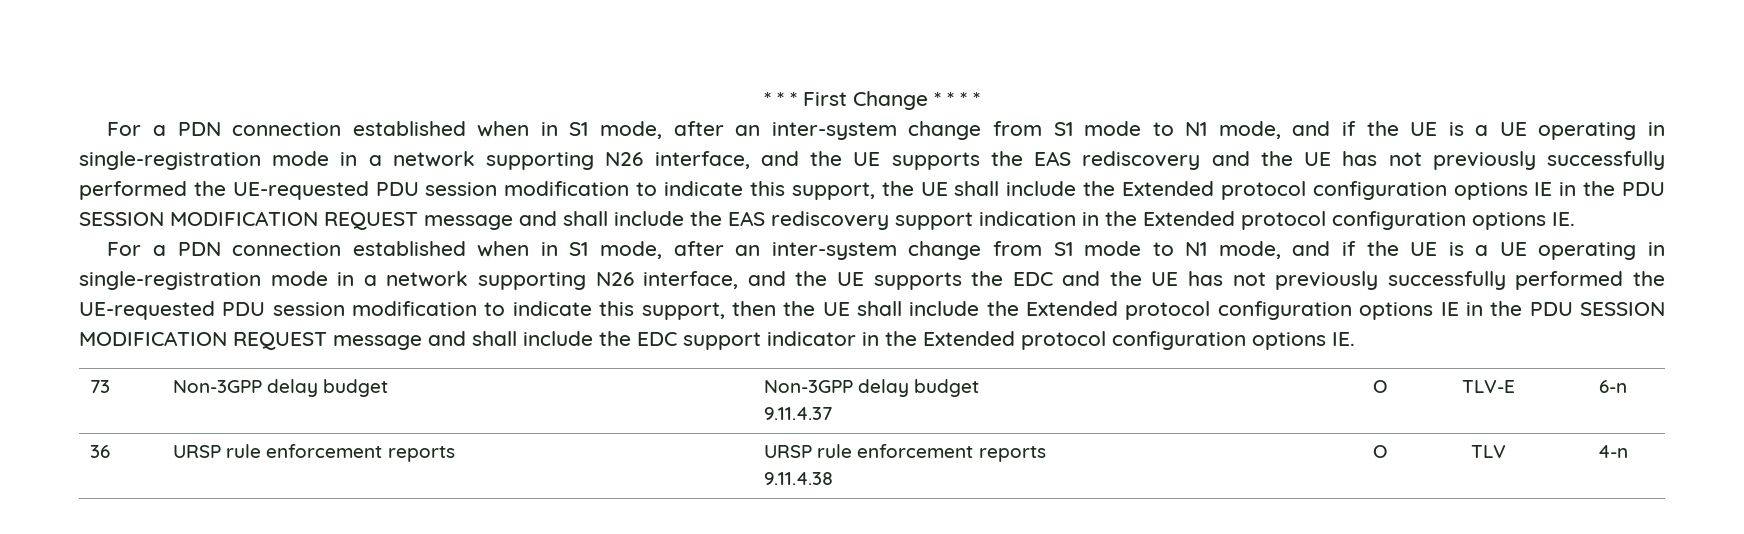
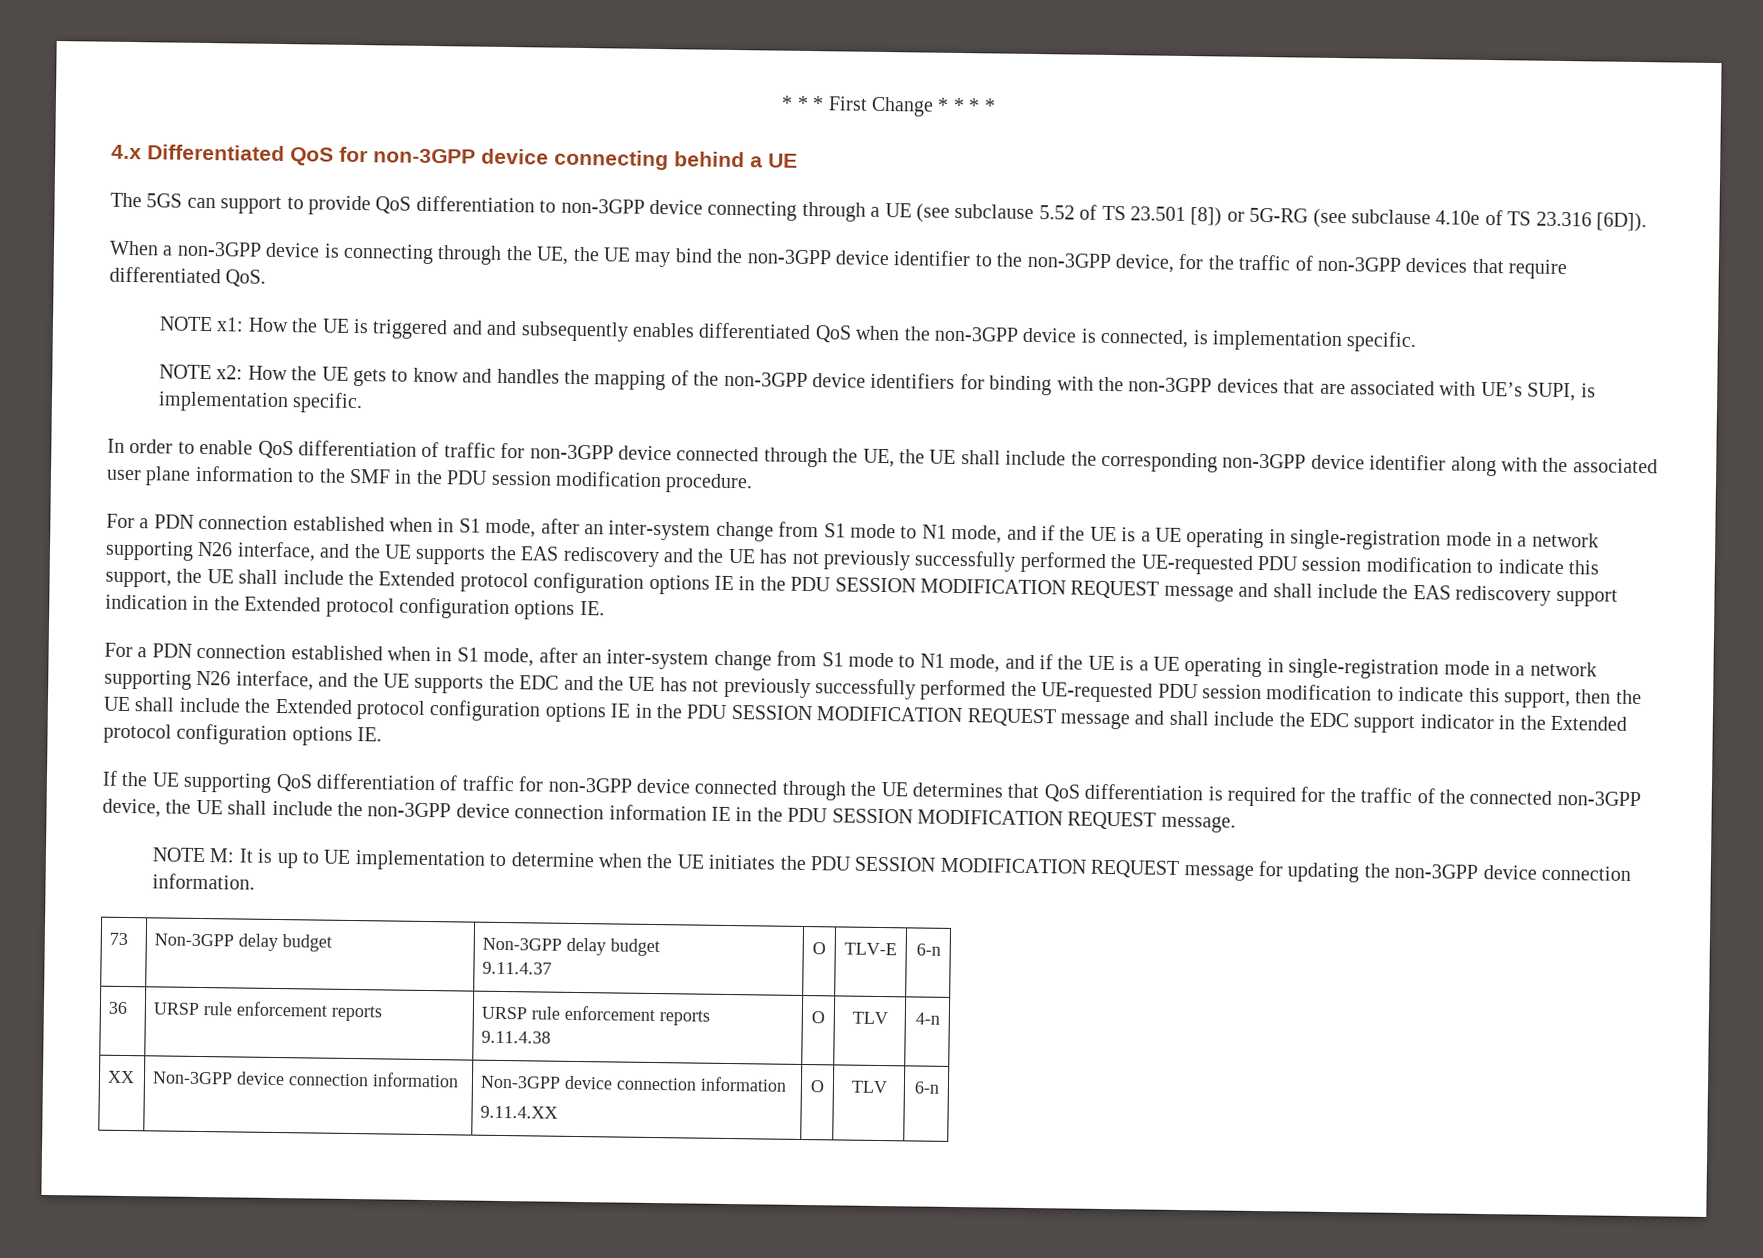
(980, 99) none -> [111,144,798,171] [110,192,1648,233] [109,240,1568,280] [109,266,267,287] [158,316,1417,353] [158,364,1596,402] [157,391,364,414] [107,438,1658,477] [106,465,754,494] // 4.x Differentiated QoS for non-3GPP device connecting behind a UE // The 5GS can support to provide QoS differentiation to non-3GPP device connecting through a UE (see subclause 5.52 of TS 23.501 [8]) or 5G-RG (see subclause 4.10e of TS 23.316 [6D]). // When a non-3GPP device is connecting through the UE, the UE may bind the non-3GPP device identifier to the non-3GPP device, for the traffic of non-3GPP devices that require differentiated QoS. // NOTE x1: How the UE is triggered and and subsequently enables differentiated QoS when the non-3GPP device is connected, is implementation specific. // NOTE x2: How the UE gets to know and handles the mapping of the non-3GPP device identifiers for binding with the non-3GPP devices that are associated with UE’s SUPI, is implementation specific. // In order to enable QoS differentiation of traffic for non-3GPP device connected through the UE, the UE shall include the corresponding non-3GPP device identifier along with the associated user plane information to the SMF in the PDU session modification procedure.
(1355, 339) none -> [102,770,1641,807] [102,798,1236,833] [151,847,1631,883] [151,873,255,890] // If the UE supporting QoS differentiation of traffic for non-3GPP device connected through the UE determines that QoS differentiation is required for the traffic of the connected non-3GPP device, the UE shall include the non-3GPP device connection information IE in the PDU SESSION MODIFICATION REQUEST message. // NOTE M: It is up to UE implementation to determine when the UE initiates the PDU SESSION MODIFICATION REQUEST message for updating the non-3GPP device connection information.
(1628, 451) none -> [107,1070,136,1084] [152,1071,460,1088] [480,1075,788,1092] [480,1105,559,1119] [810,1080,825,1093] [850,1080,888,1094] [913,1081,939,1094] // XX | Non-3GPP device connection information | Non-3GPP device connection information // 9.11.4.XX | O | TLV | 6-n

